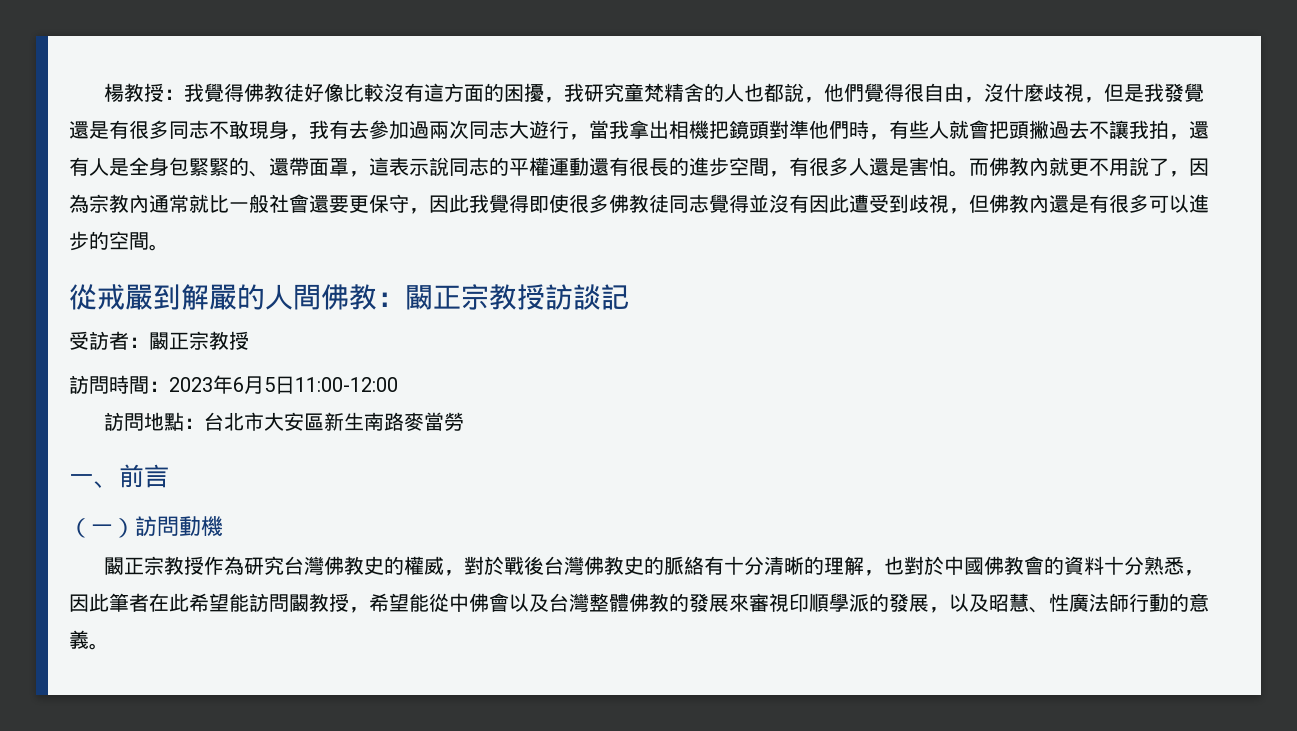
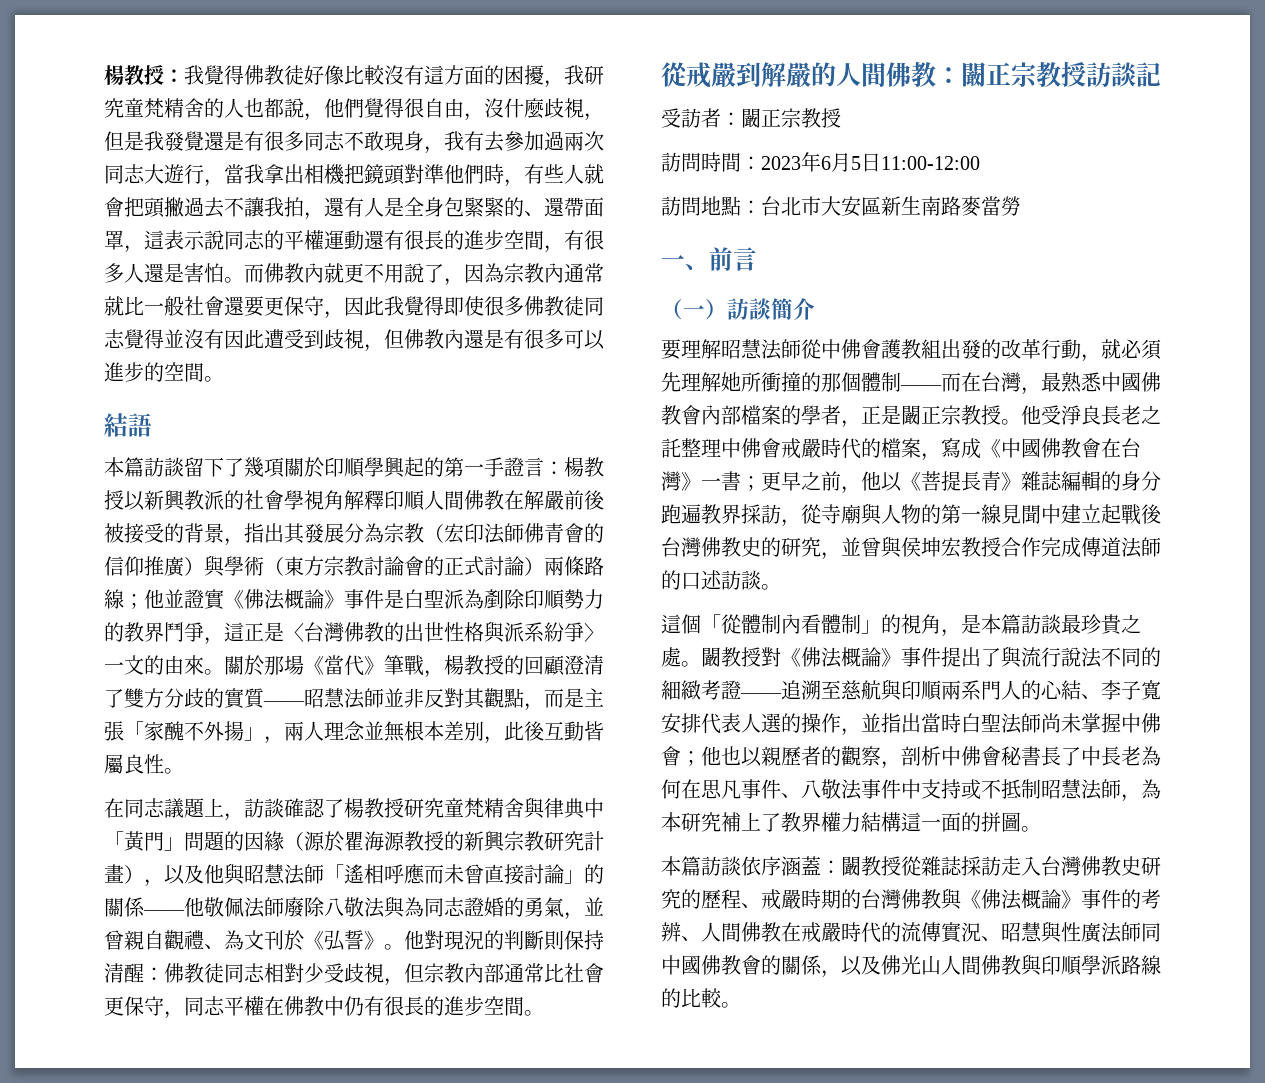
(169, 247) none -> [104,413,152,437] [104,457,604,478] [104,490,605,511] [104,523,604,546] [104,555,604,577] [104,589,604,610] [104,621,604,645] [104,655,604,678] [104,688,604,711] [104,721,604,744] [104,754,184,774] [104,797,604,821] [104,831,604,852] [104,863,604,887] [104,896,604,920] [104,930,604,951] [104,963,604,986] [104,996,544,1019] // 結語 // 本篇訪談留下了幾項關於印順學興起的第一手證言：楊教授以新興教派的社會學視角解釋印順人間佛教在解嚴前後被接受的背景，指出其發展分為宗教（宏印法師佛青會的信仰推廣）與學術（東方宗教討論會的正式討論）兩條路線；他並證實《佛法概論》事件是白聖派為剷除印順勢力的教界鬥爭，這正是〈台灣佛教的出世性格與派系紛爭〉一文的由來。關於那場《當代》筆戰，楊教授的回顧澄清了雙方分歧的實質——昭慧法師並非反對其觀點，而是主張「家醜不外揚」，兩人理念並無根本差別，此後互動皆屬良性。 // 在同志議題上，訪談確認了楊教授研究童梵精舍與律典中「黃門」問題的因緣（源於瞿海源教授的新興宗教研究計畫），以及他與昭慧法師「遙相呼應而未曾直接討論」的關係——他敬佩法師廢除八敬法與為同志證婚的勇氣，並曾親自觀禮、為文刊於《弘誓》。他對現況的判斷則保持清醒：佛教徒同志相對少受歧視，但宗教內部通常比社會更保守，同志平權在佛教中仍有很長的進步空間。
[157,516,223,536] [103,556,1204,576] [69,593,1209,613] [69,630,89,649] 問動機 // 闞正宗教授作為研究台灣佛教史的權威，對於戰後台灣佛教史的脈絡有十分清晰的理解，也對於中國佛教會的資料十分熟悉，因此筆者在此希望能訪問闞教授，希望能從中佛會以及台灣整體佛教的發展來審視印順學派的發展，以及昭慧、性廣法師行動的意義 -> [749,298,815,320] [661,339,1161,362] [661,372,1161,395] [661,405,1161,428] [661,438,1141,461] [661,471,1161,494] [661,503,1162,527] [661,536,1161,560] [661,570,781,590] [661,614,1141,637] [661,646,1161,668] [661,679,1161,701] [661,713,1161,736] [661,746,1161,769] [661,779,1161,802] [661,812,1041,832] [661,856,1161,876] [661,888,1161,910] [661,921,1161,943] [661,954,1161,978] [661,988,722,1008] 談簡介 // 要理解昭慧法師從中佛會護教組出發的改革行動，就必須先理解她所衝撞的那個體制——而在台灣，最熟悉中國佛教會內部檔案的學者，正是闞正宗教授。他受淨良長老之託整理中佛會戒嚴時代的檔案，寫成《中國佛教會在台灣》一書；更早之前，他以《菩提長青》雜誌編輯的身分跑遍教界採訪，從寺廟與人物的第一線見聞中建立起戰後台灣佛教史的研究，並曾與侯坤宏教授合作完成傳道法師的口述訪談。 // 這個「從體制內看體制」的視角，是本篇訪談最珍貴之處。闞教授對《佛法概論》事件提出了與流行說法不同的細緻考證——追溯至慈航與印順兩系門人的心結、李子寬安排代表人選的操作，並指出當時白聖法師尚未掌握中佛會；他也以親歷者的觀察，剖析中佛會秘書長了中長老為何在思凡事件、八敬法事件中支持或不抵制昭慧法師，為本研究補上了教界權力結構這一面的拼圖。 // 本篇訪談依序涵蓋：闞教授從雜誌採訪走入台灣佛教史研究的歷程、戒嚴時期的台灣佛教與《佛法概論》事件的考辨、人間佛教在戒嚴時代的流傳實況、昭慧與性廣法師同中國佛教會的關係，以及佛光山人間佛教與印順學派路線的比較

